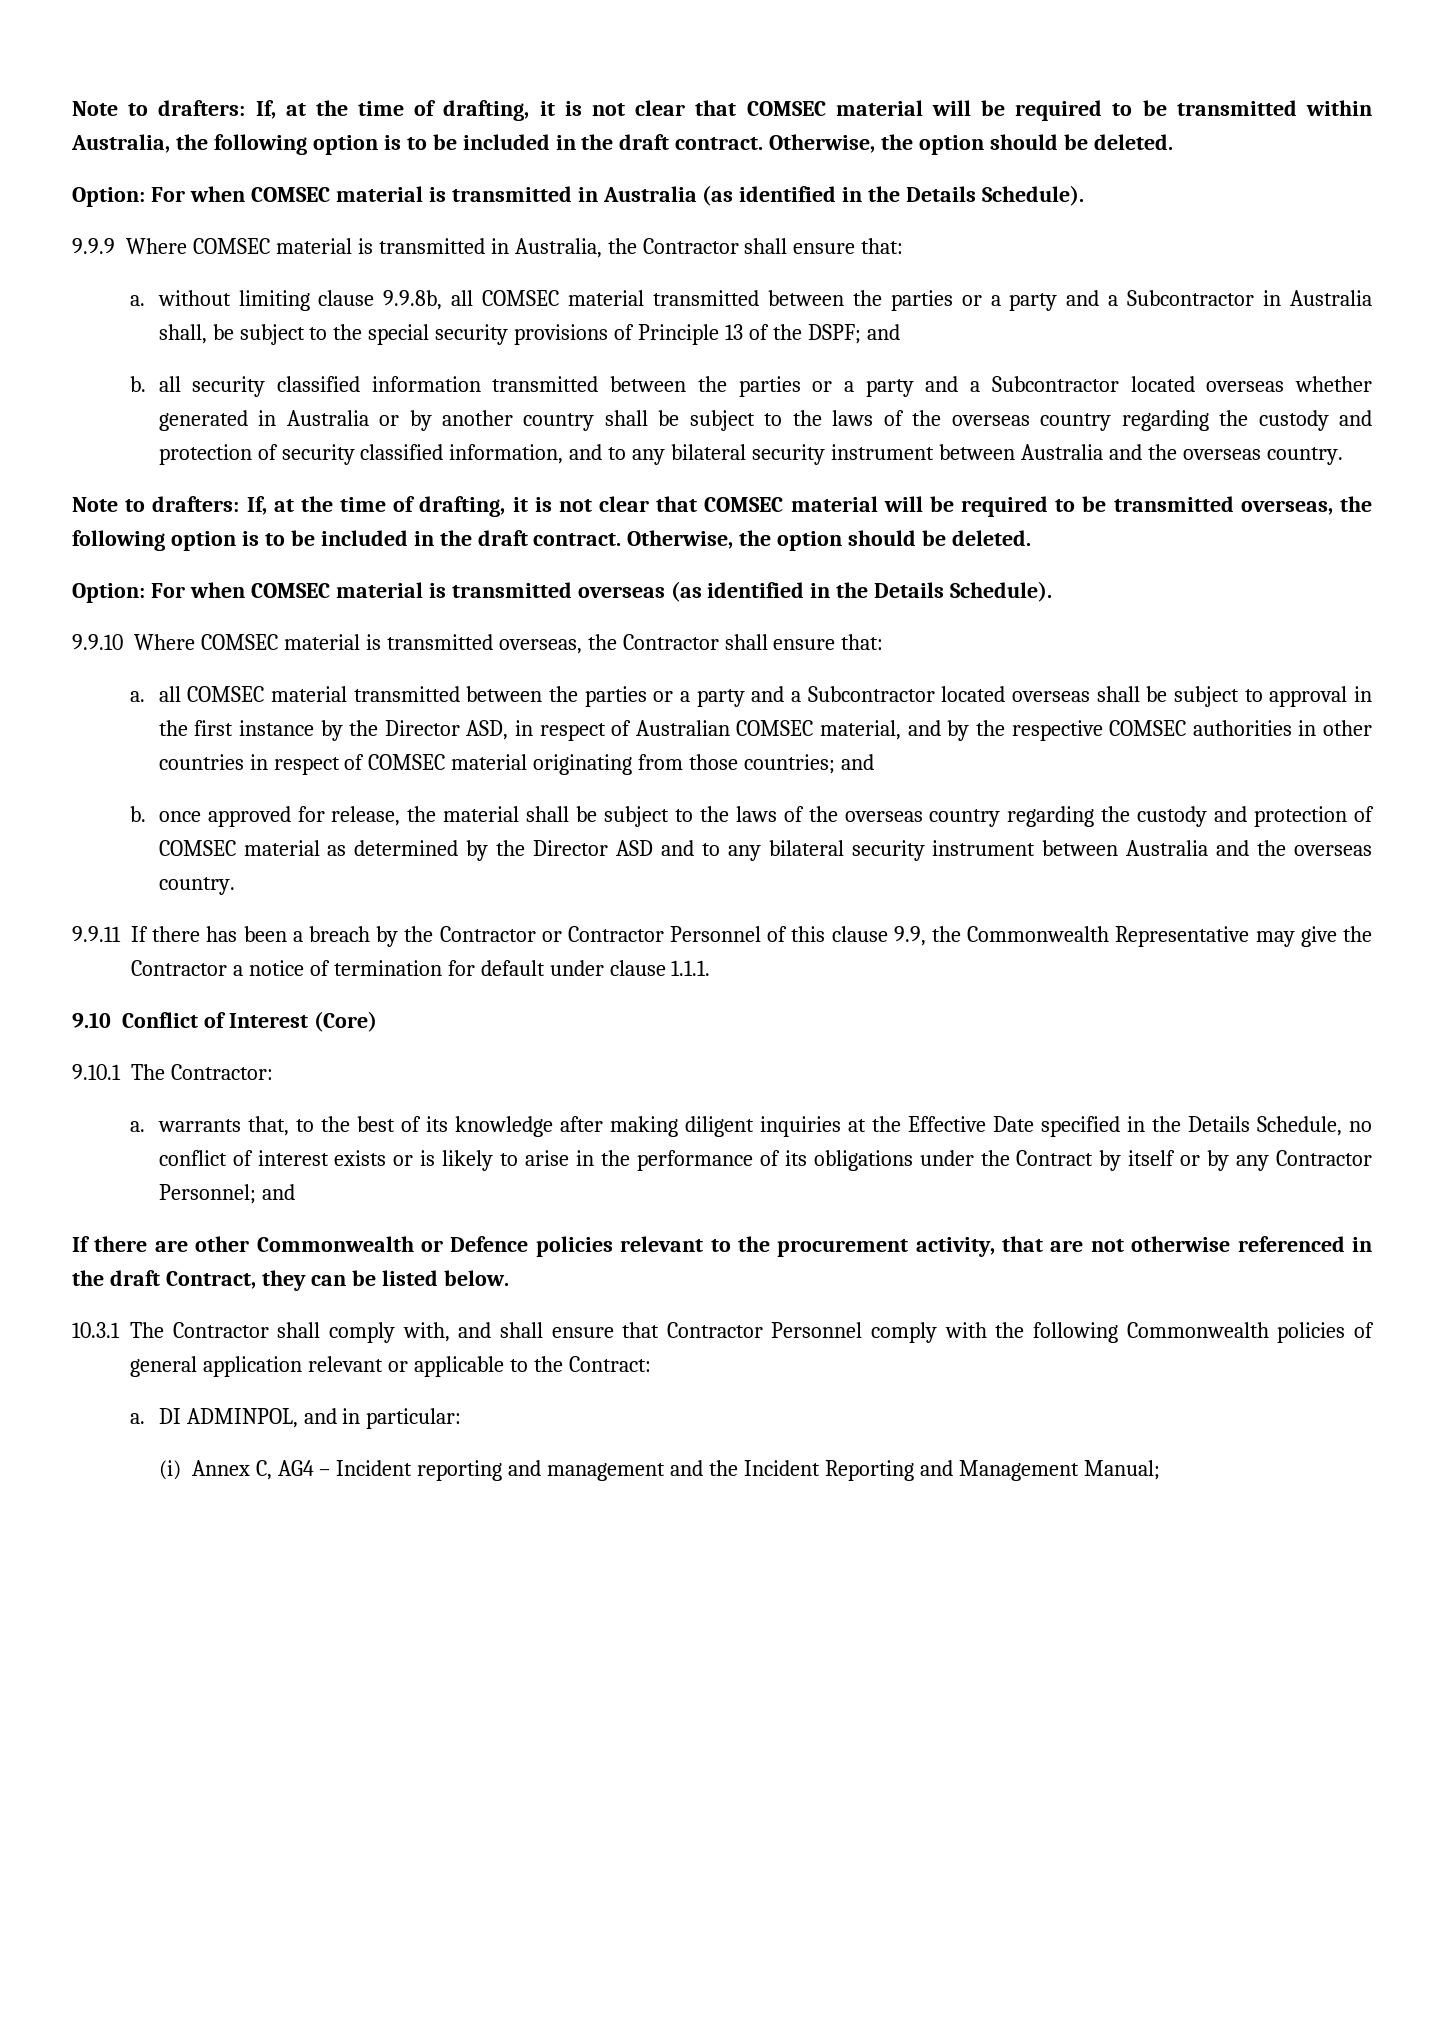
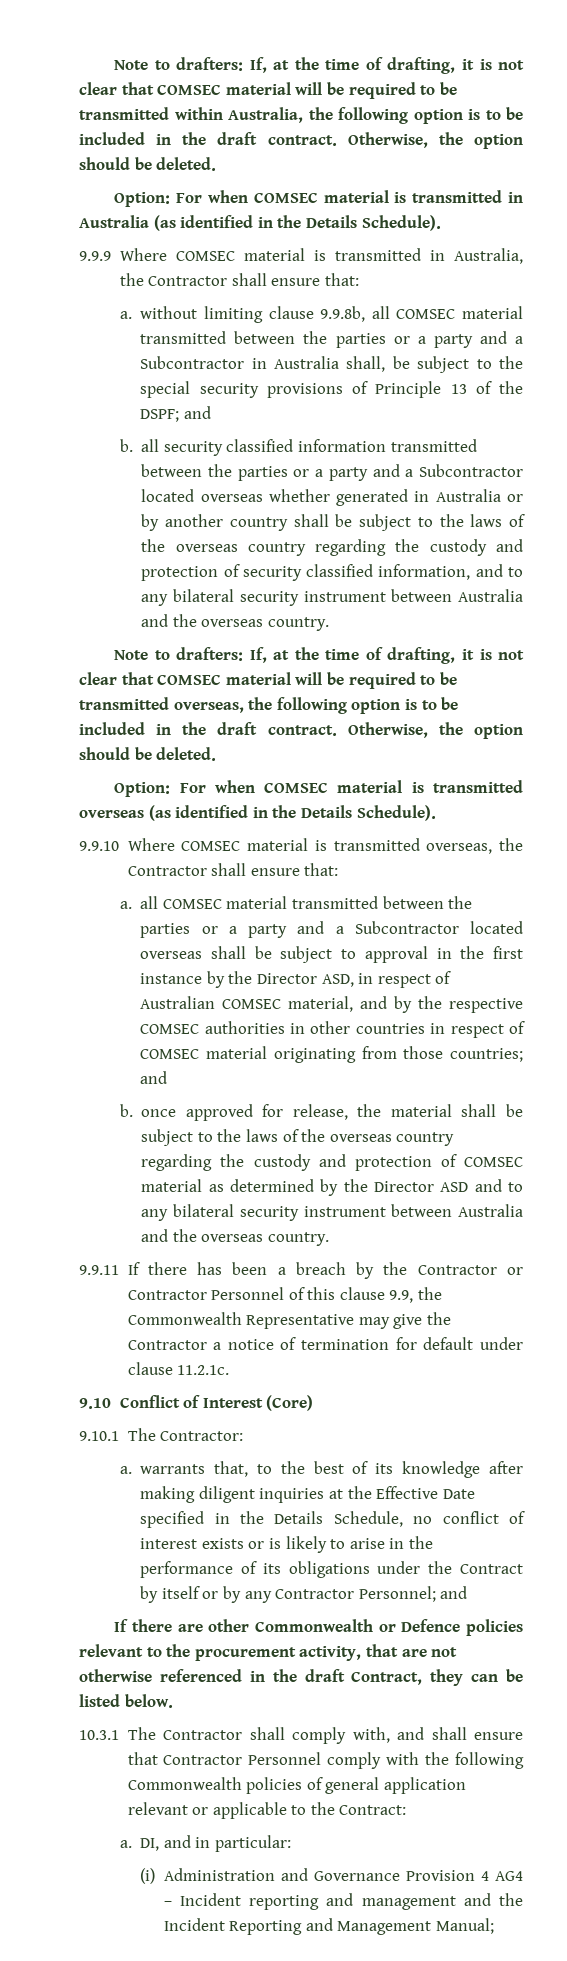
[671,960,711,976] 1.1.1. -> [177,1365,230,1375] 11.2.1c.
[158,1408,298,1428] DI ADMINPOL, -> [140,1838,160,1851] DI,
[191,1460,272,1480] Annex C, -> [163,1868,489,1881] Administration and Governance Provision 4

